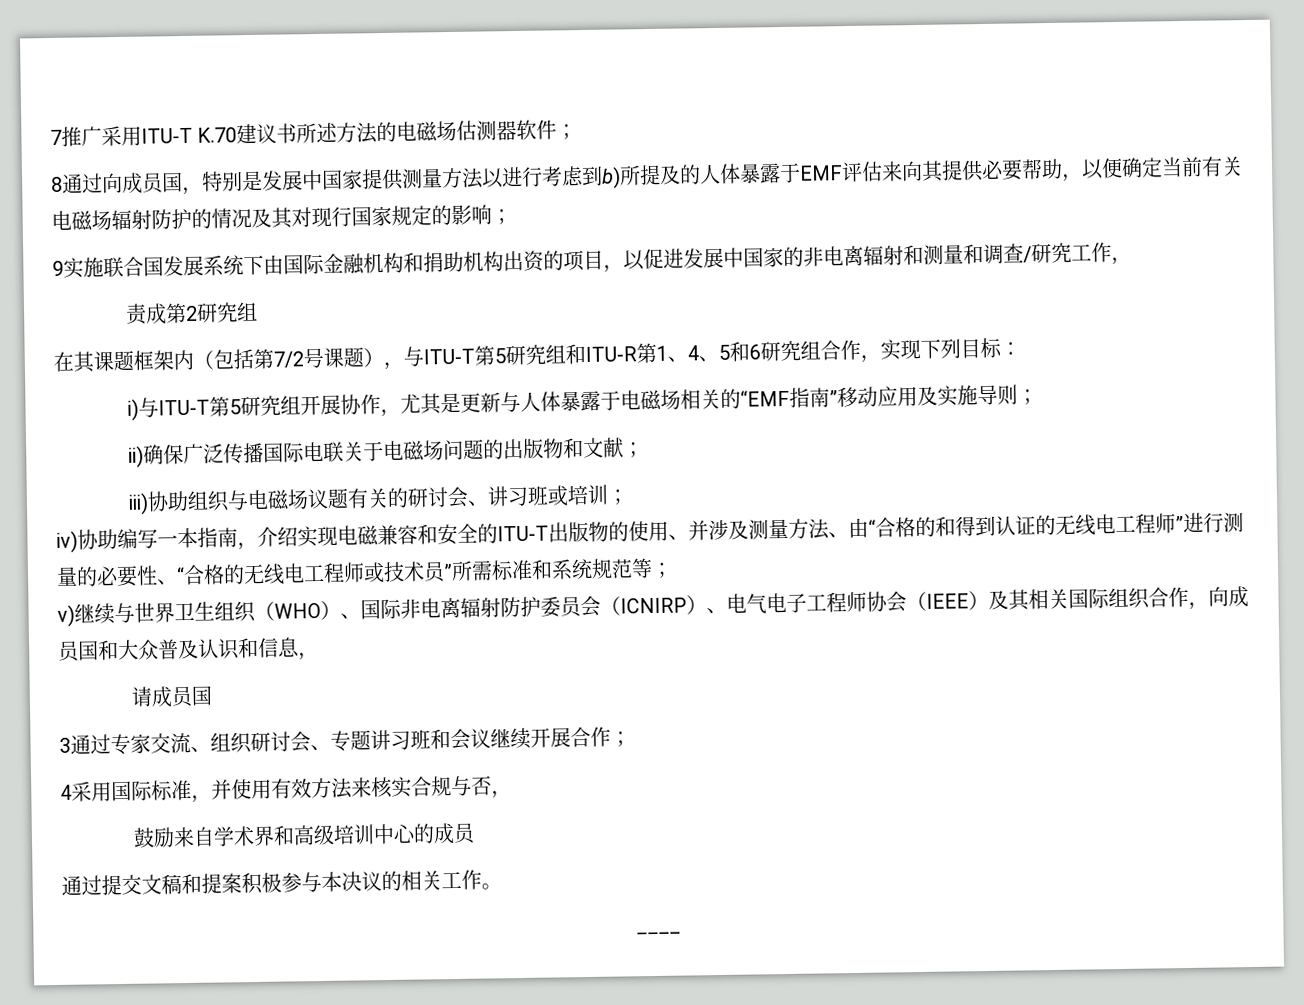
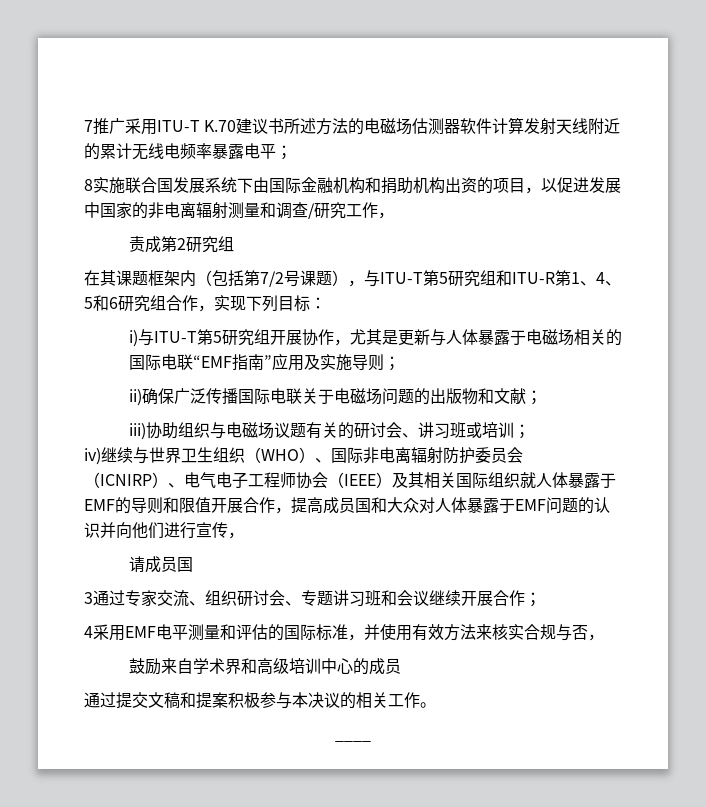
[556,124,578,140] [51,156,1243,196] [51,204,512,232] [52,260,64,276] ； // 8通过向成员国，特别是发展中国家提供测量方法以进行考虑到b)所提及的人体暴露于EMF评估来向其提供必要帮助，以便确定当前有关电磁场辐射防护的情况及其对现行国家规定的影响； // 9 -> [492,117,621,135] [84,143,292,160] [84,179,93,191] 计算发射天线附近的累计无线电频率暴露电平； // 8
[903,244,924,266] 和 -> (228, 210) none
(741, 398) none -> [128,354,193,371] 国际电联
[836,386,878,408] 移动 -> (272, 361) none
[77,512,1244,551] [56,558,673,588] [57,604,75,627] 协助编写一本指南，介绍实现电磁兼容和安全的ITU-T出版物的使用、并涉及测量方法、由“合格的和得到认证的无线电工程师”进行测量的必要性、“合格的无线电工程师或技术员”所需标准和系统规范等； // v) -> (101, 456) none
[1148,586,1249,610] [58,637,300,662] 合作，向成员国和大众普及认识和信息 -> [520,472,616,488] [84,497,610,514] [84,522,228,539] 就人体暴露于EMF的导则和限值开展合作，提高成员国和大众对人体暴露于EMF问题的认识并向他们进行宣传
(112, 792) none -> [125,624,284,641] EMF电平测量和评估的

